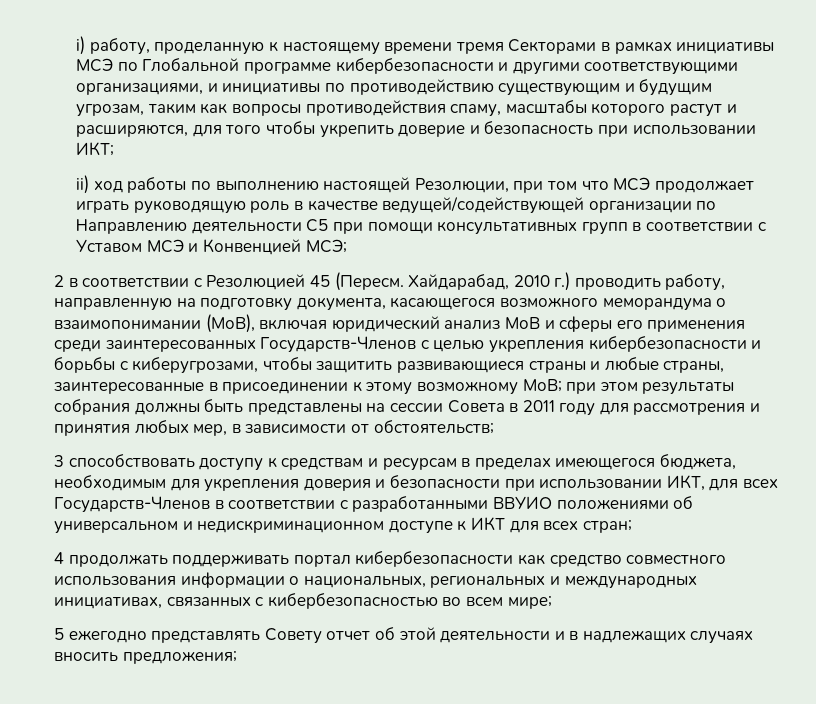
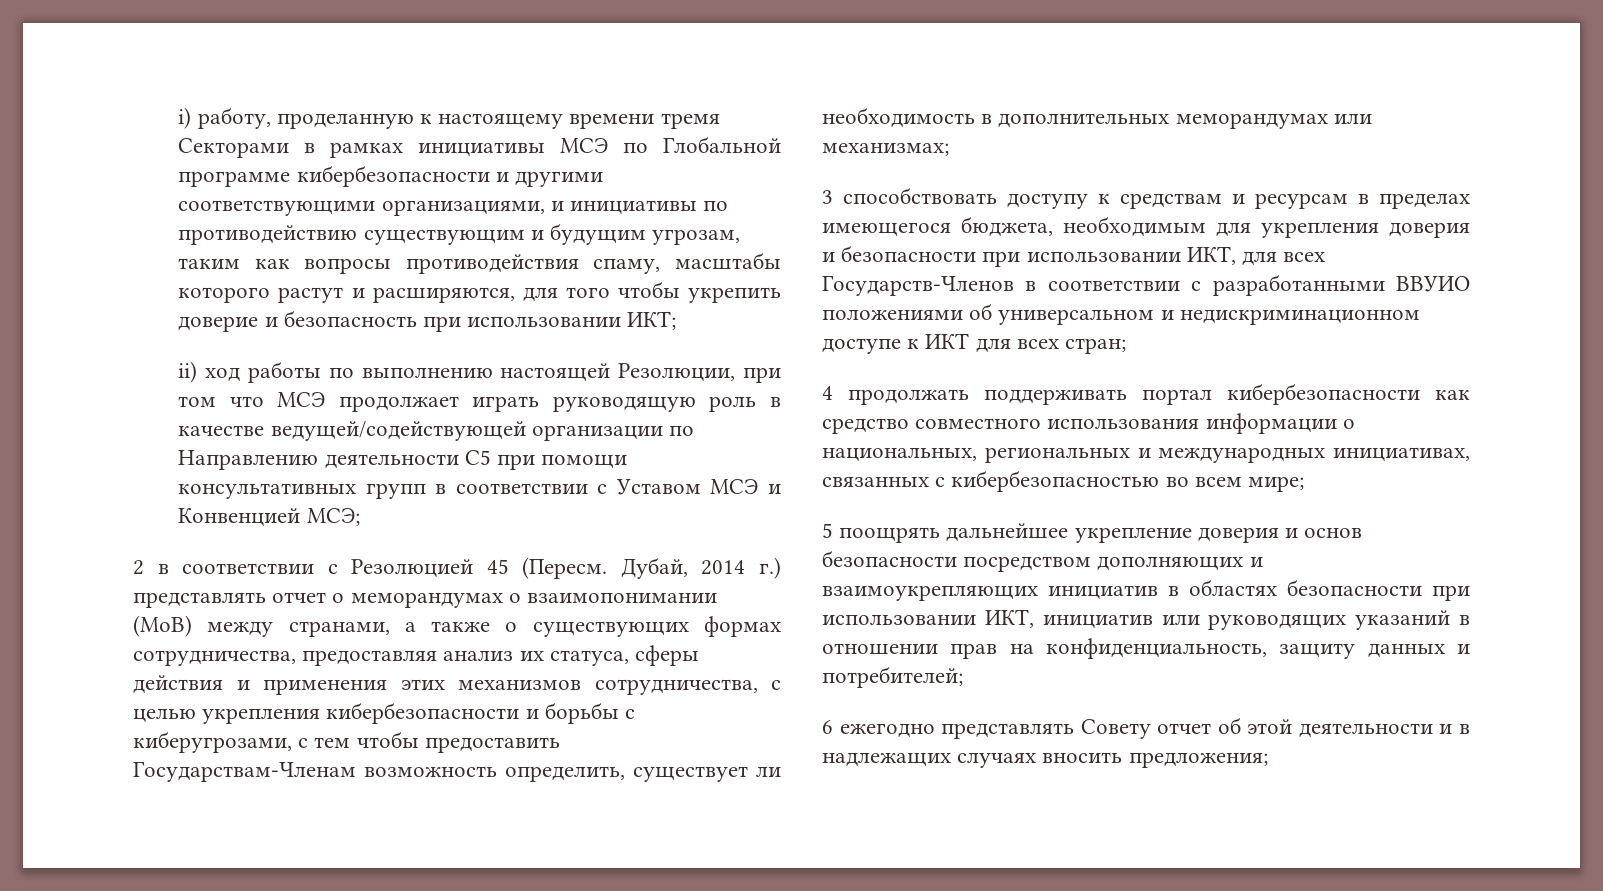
[408,272,726,291] [54,297,727,311] [54,314,746,333] [54,336,417,353] Хайдарабад, 2010 г.) проводить работу, направленную на подготовку документа, касающегося возможного меморандума о взаимопонимании (МоВ), включая юридический анализ МоВ и сферы его применения среди заинтересованных Государств-Членов -> [620,557,781,579] [133,592,718,608] [133,615,781,637] [133,645,700,666] [133,675,758,695] Дубай, 2014 г.) представлять отчет о меморандумах о взаимопонимании (МоВ) между странами, а также о существующих формах сотрудничества, предоставляя анализ их статуса, сферы действия и применения этих механизмов сотрудничества,
[262,357,725,373] [54,379,735,395] [54,399,761,416] [54,420,494,436] чтобы защитить развивающиеся страны и любые страны, заинтересованные в присоединении к этому возможному МоВ; при этом результаты собрания должны быть представлены на сессии Совета в 2011 году для рассмотрения и принятия любых мер, в зависимости от обстоятельств; -> [298,731,560,753] [133,761,781,782] [822,107,1372,129] [822,143,949,156] с тем чтобы предоставить Государствам-Членам возможность определить, существует ли необходимость в дополнительных меморандумах или механизмах;
(64, 634) none -> [839,523,1363,543] [822,550,1263,572] [822,579,1470,601] [822,609,1470,630] [822,638,1470,659] [822,666,963,688] [822,720,833,734] поощрять дальнейшее укрепление доверия и основ безопасности посредством дополняющих и взаимоукрепляющих инициатив в областях безопасности при использовании ИКТ, инициатив или руководящих указаний в отношении прав на конфиденциальность, защиту данных и потребителей; // 6

